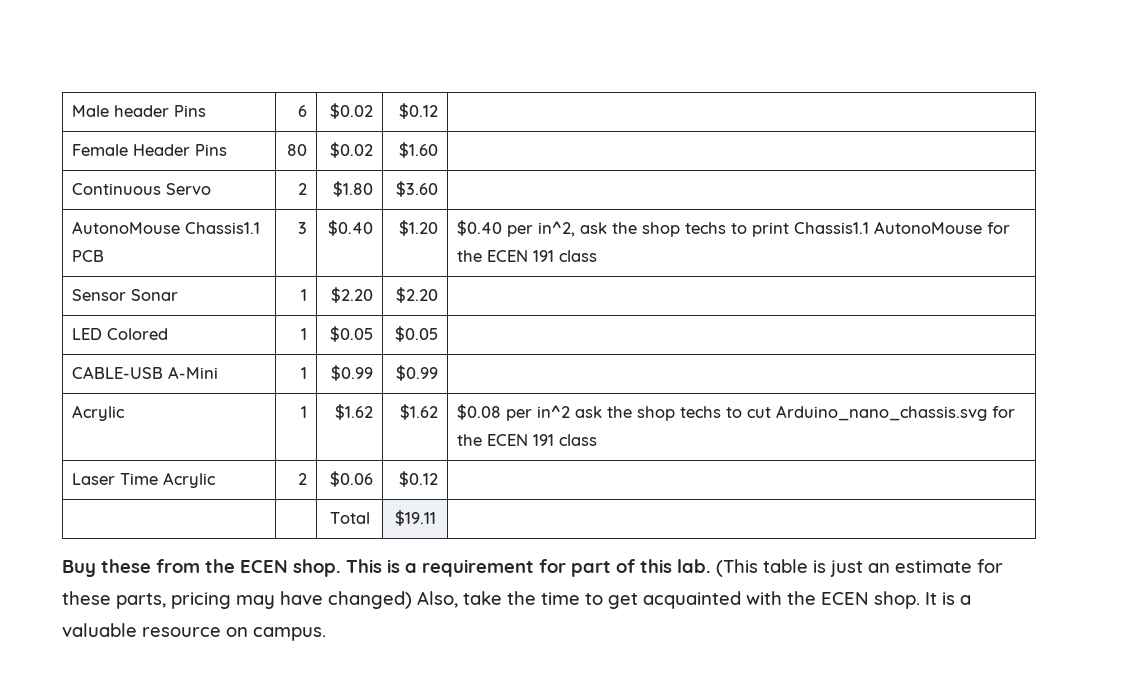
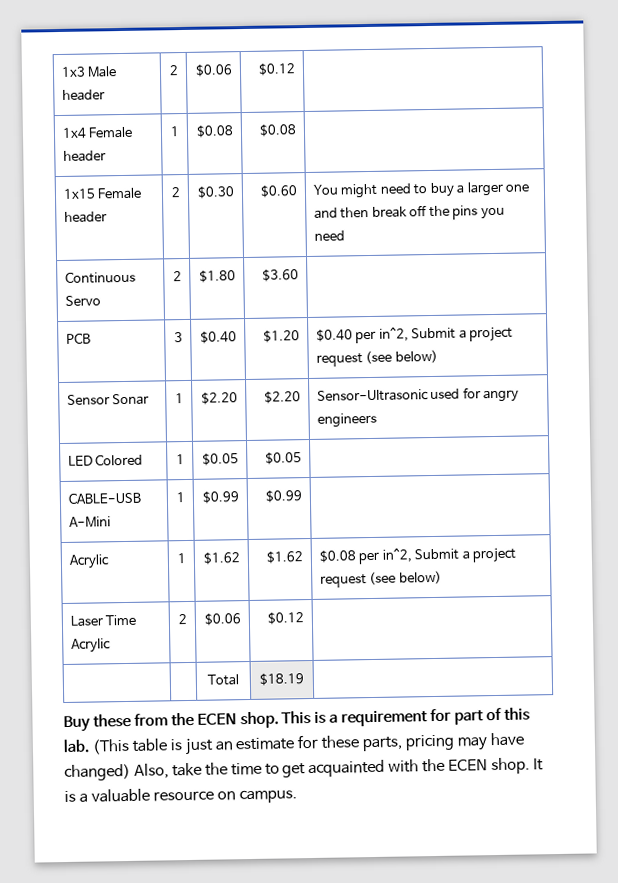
(72, 111) none -> [60,66,86,77] 1x3
[174,105,207,117] [297,105,307,117] [329,103,373,119] [398,103,438,119] [72,144,228,156] [286,144,307,156] [329,142,373,158] [398,142,438,158] Pins | 6 | $0.02 | $0.12 | // Female Header Pins | 80 | $0.02 | $1.60 | -> [169,65,180,76] [195,63,234,77] [258,62,297,76] [61,126,134,139] [62,150,106,162] [170,126,181,137] [196,124,235,138] [259,123,298,137] [62,187,143,200] [63,211,107,223] [171,187,182,198] [197,185,236,199] [260,184,299,198] [312,181,530,199] [313,205,505,220] [313,230,345,241] | 2 | $0.06 | $0.12 | // 1x4 Female header | 1 | $0.08 | $0.08 | // 1x15 Female header | 2 | $0.30 | $0.60 | You might need to buy a larger one and then break off the pins you need
[72,221,261,234] AutonoMouse Chassis1.1 -> (300, 275) none
[580,221,1011,237] [457,250,598,262] ask the shop techs to print Chassis1.1 AutonoMouse for the ECEN 191 class -> [411,326,514,342] [315,349,438,367] Submit a project request (see below)
(438, 295) none -> [316,387,520,403] [316,412,377,428] Sensor-Ultrasonic used for angry engineers
[537,405,1016,421] [457,434,598,446] in^2 ask the shop techs to cut Arduino_nano_chassis.svg for the ECEN 191 class -> [381,547,517,563] [319,570,442,588] in^2, Submit a project request (see below)
[394,510,436,526] $19.11 -> [259,672,304,686] $18.19

